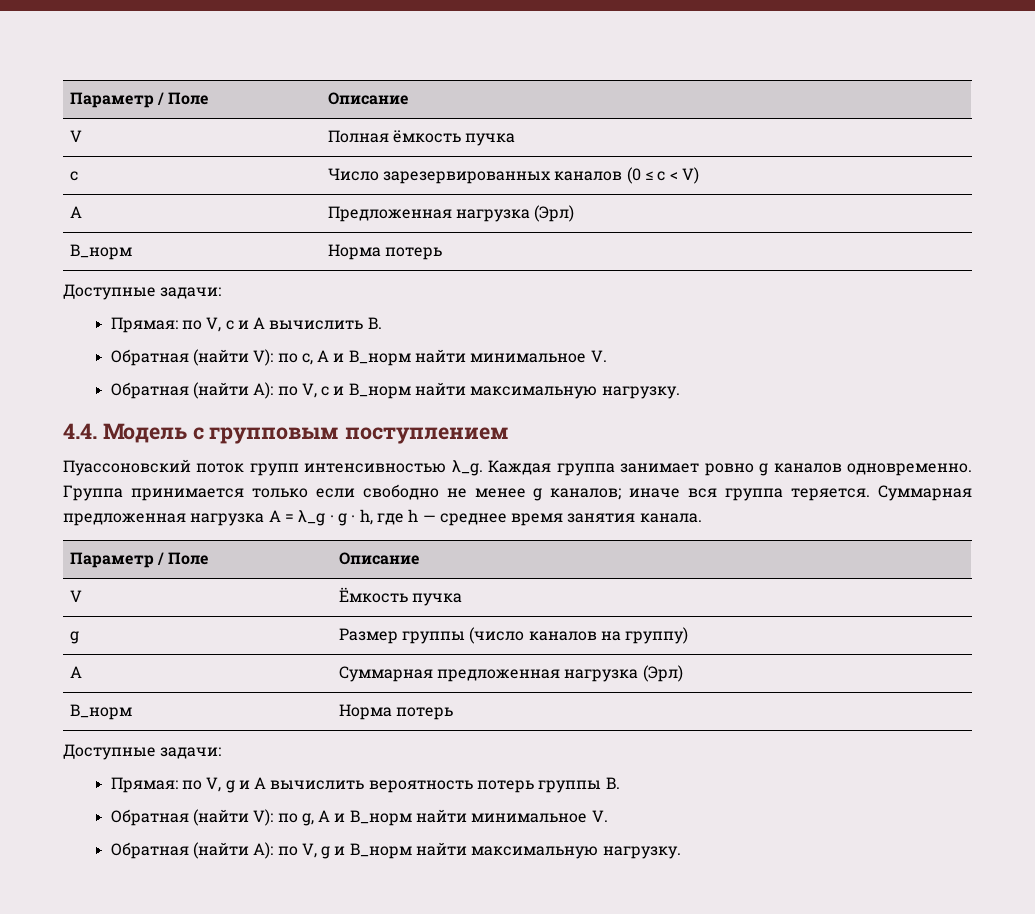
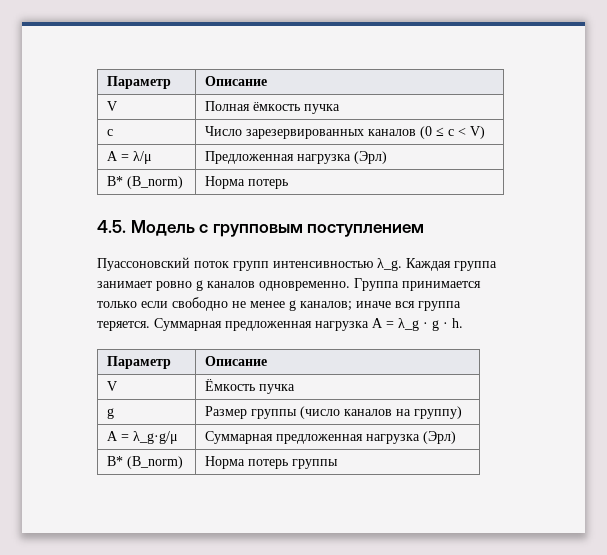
[69,92,210,108] Параметр / Поле -> [107,76,172,89] Параметр
(82, 212) none -> [121,151,153,164] = λ/μ
[69,244,132,260] [327,244,443,260] [63,284,222,300] [110,317,382,333] [110,349,607,366] [110,382,680,399] [63,423,97,439] B_норм | Норма потерь // Доступные задачи: // Прямая: по V, c и A вычислить B. // Обратная (найти V): по c, A и B_норм найти минимальное V. // Обратная (найти A): по V, c и B_норм найти максимальную нагрузку. // 4.4. -> [107,176,184,189] [205,176,289,189] [97,220,126,233] B* (B_norm) | Норма потерь // 4.5.
[359,509,702,526] [69,552,210,568] h, где h — среднее время занятия канала. // Параметр / Поле -> [452,318,463,328] [107,356,172,369] h. // Параметр
(82, 672) none -> [121,431,179,444] = λ_g·g/μ
[69,704,132,720] [338,704,454,720] [63,744,222,760] [110,777,620,793] [110,809,608,826] [110,842,681,859] B_норм | Норма потерь // Доступные задачи: // Прямая: по V, g и A вычислить вероятность потерь группы B. // Обратная (найти V): по g, A и B_норм найти минимальное V. // Обратная (найти A): по V, g и B_норм найти максимальную нагрузку. -> [107,456,184,469] [205,456,339,469] B* (B_norm) | Норма потерь группы

